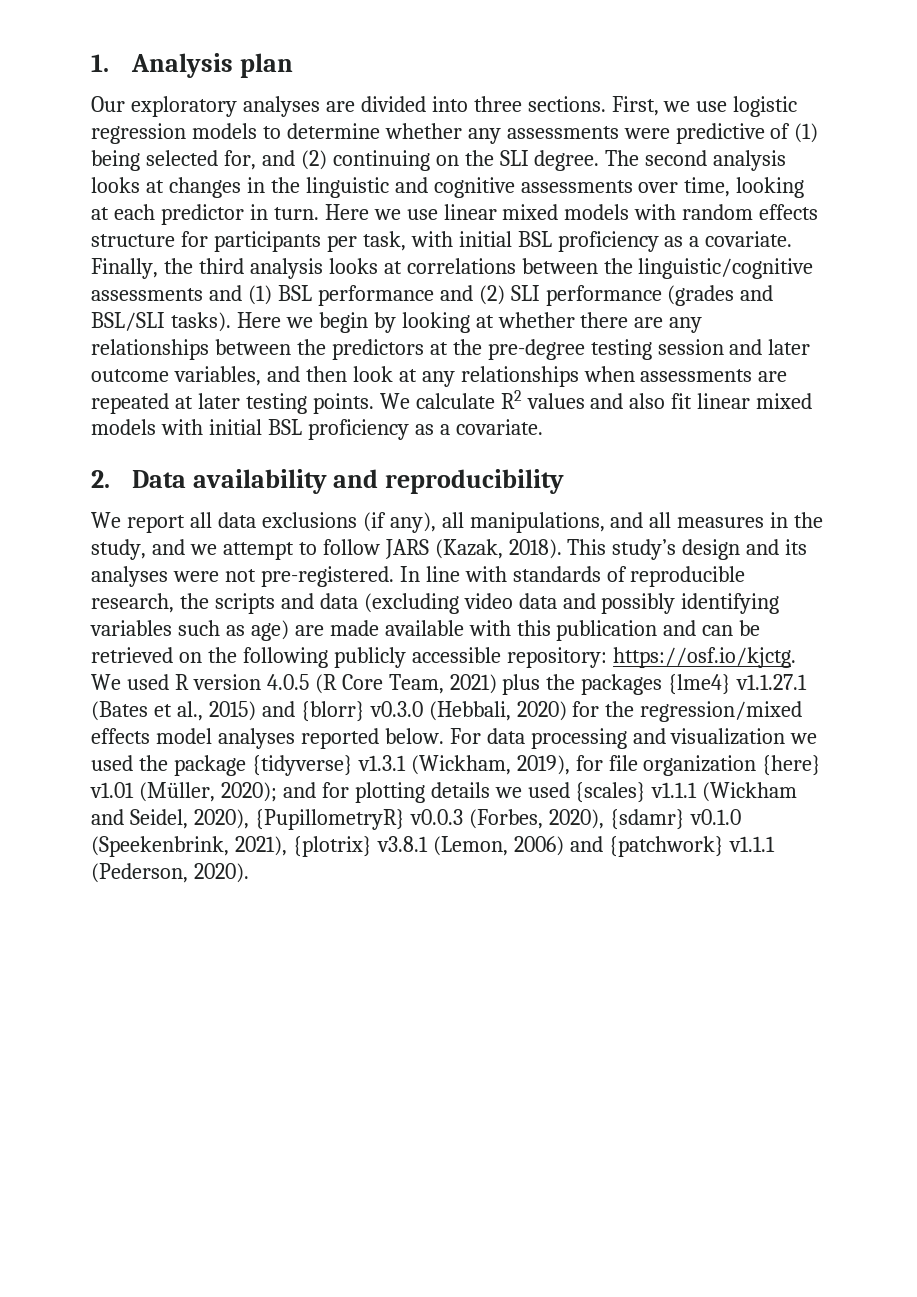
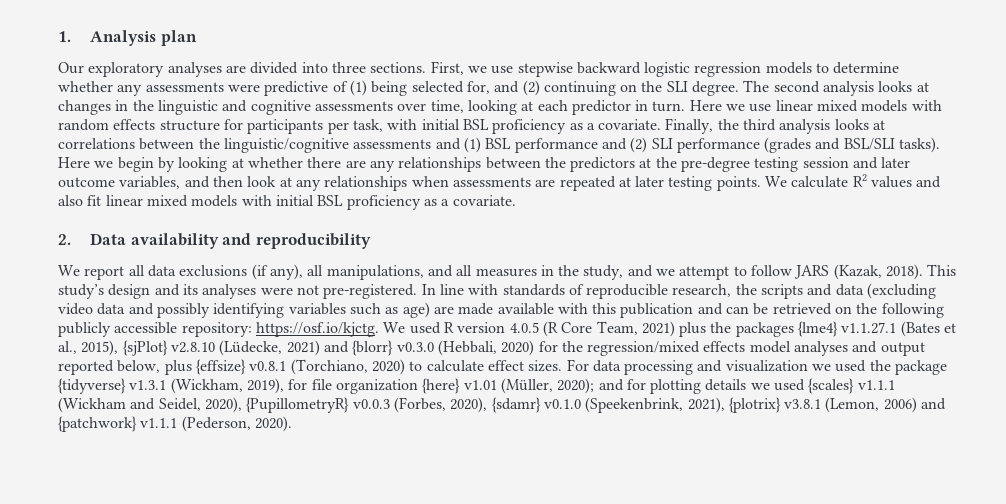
(728, 106) none -> [517,62,641,77] stepwise backward
[208,701,256,721] 2015) -> [81,340,320,356] 2015), {sjPlot} v2.8.10 (Lüdecke, 2021)
[300,728,444,749] reported below. -> [852,341,925,356] [58,359,563,375] and output reported below, plus {effsize} v0.8.1 (Torchiano, 2020) to calculate effect sizes.

